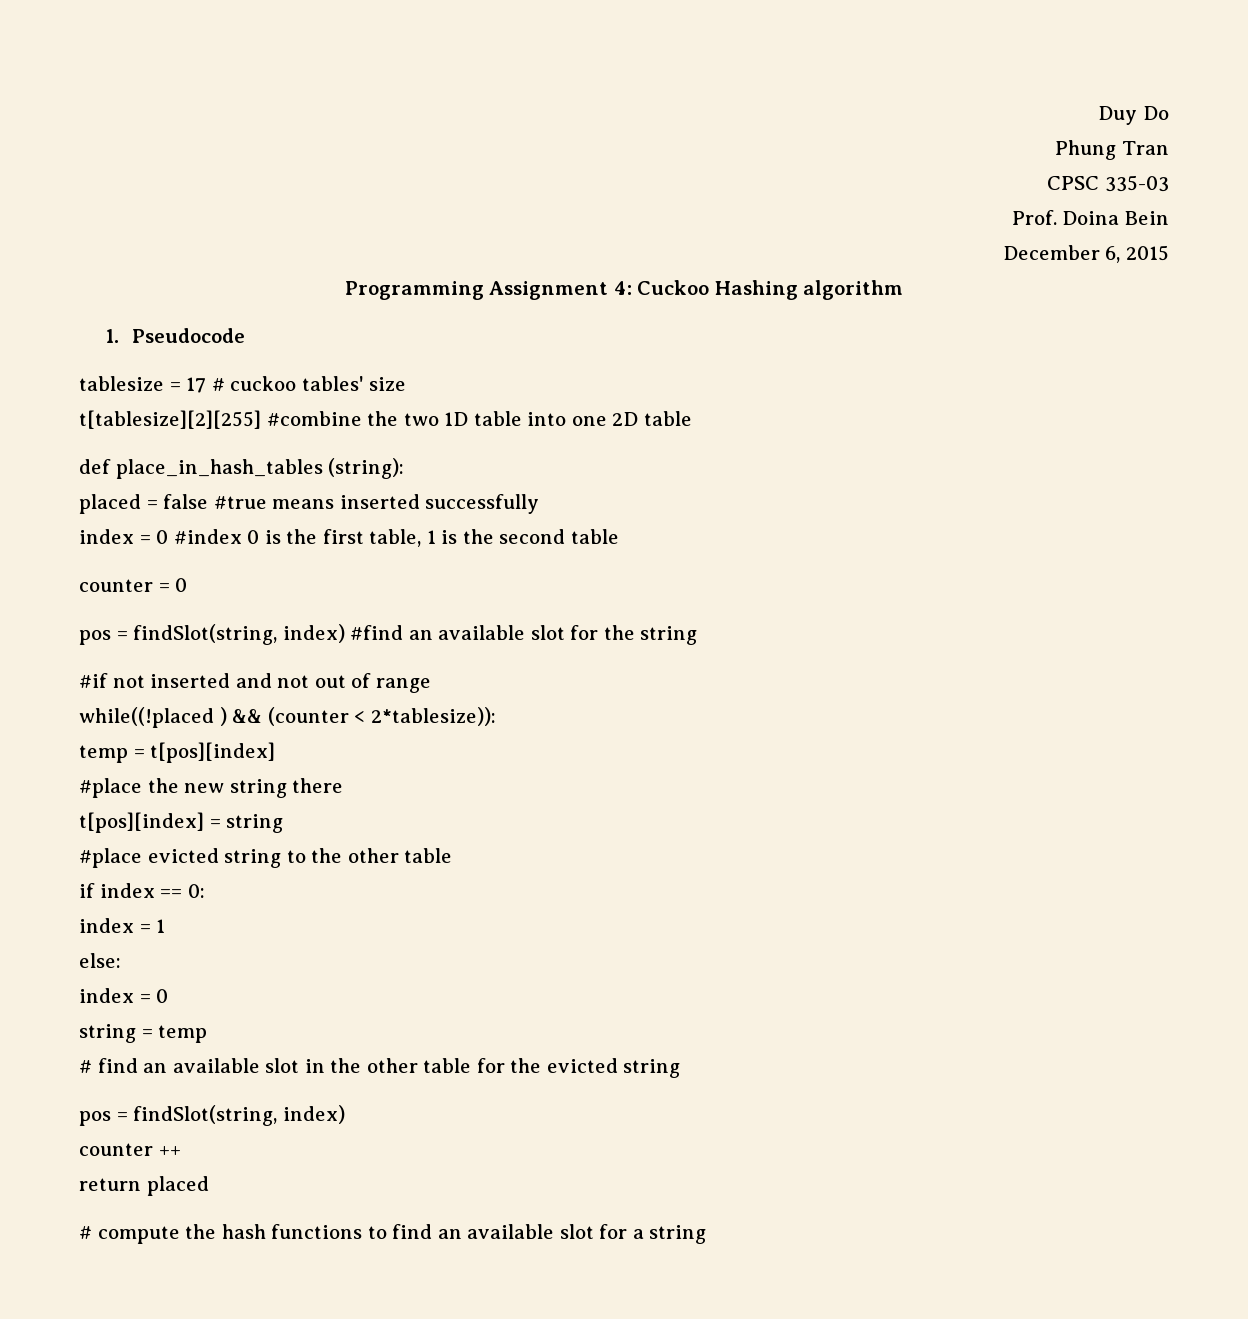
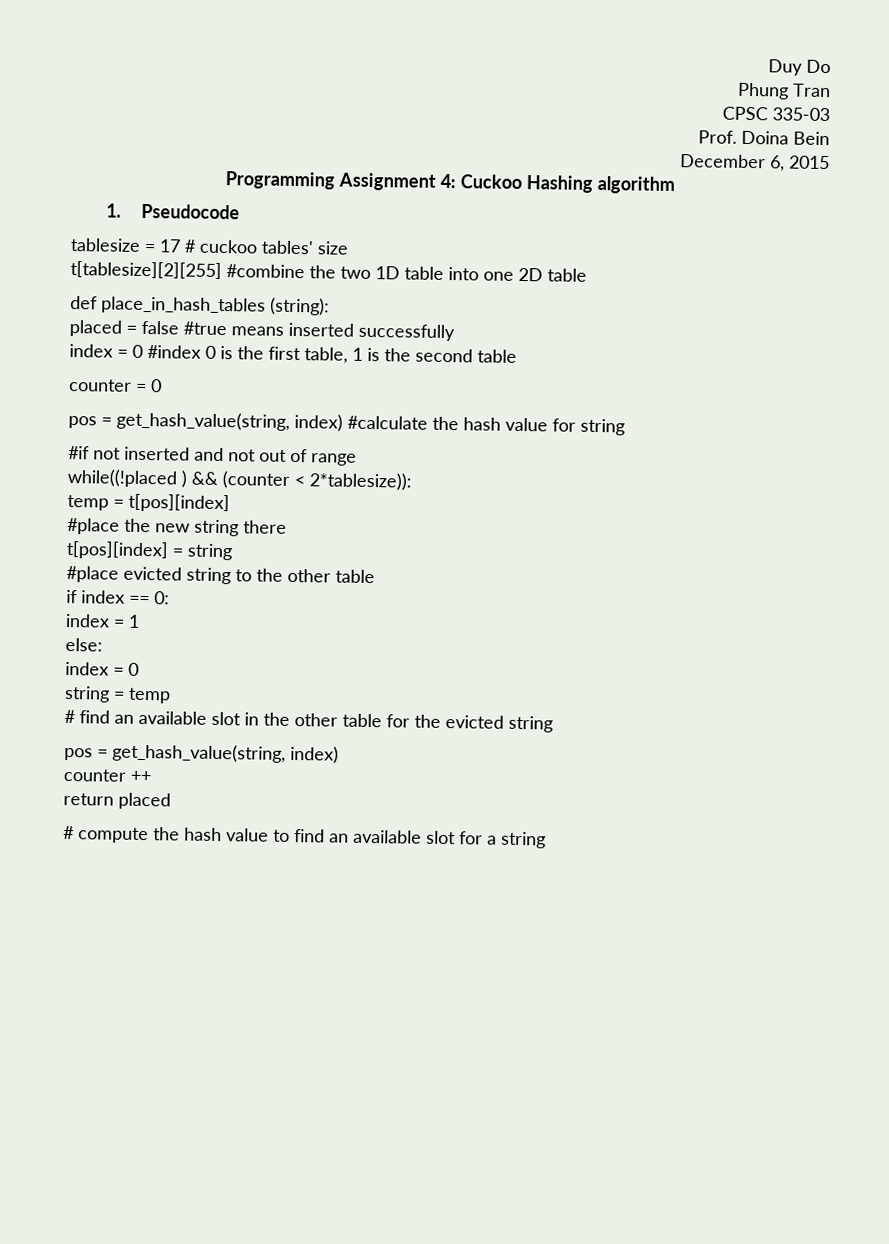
[133,624,635,645] findSlot(string, index) #find an available slot for the -> [116,411,576,432] get_hash_value(string, index) #calculate the hash value for
[133,1105,278,1126] findSlot(string, -> [112,743,286,763] get_hash_value(string,
[271,1224,363,1239] functions -> [226,828,269,842] value

